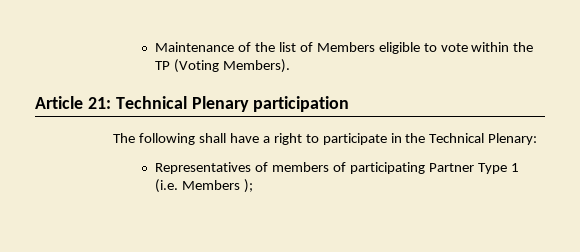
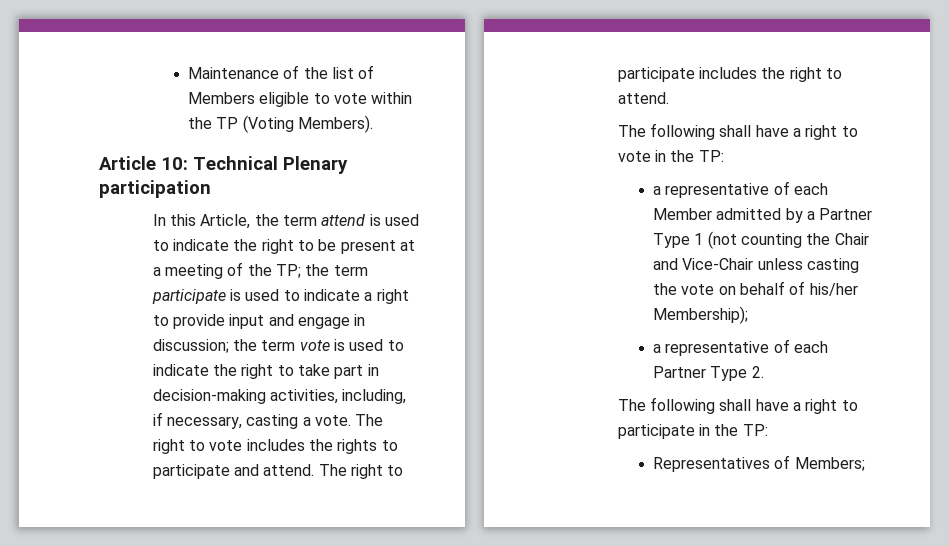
[87,97,111,109] 21: -> [161,157,188,170] 10:
(350, 104) none -> [152,214,419,229] [152,239,415,254] [152,262,368,279] [151,289,409,304] [152,314,366,329] [152,339,404,353] [152,364,379,379] [152,389,407,404] [152,412,384,429] [152,439,398,454] [152,464,404,479] [617,67,842,82] [617,92,669,104] [617,123,858,140] [617,150,724,162] [653,181,829,198] [653,208,873,223] [653,231,869,249] [653,258,860,273] [653,281,858,296] [653,306,749,324] [653,339,829,356] [653,366,764,381] // In this Article, the term attend is used to indicate the right to be present at a meeting of the TP; the term participate is used to indicate a right to provide input and engage in discussion; the term vote is used to indicate the right to take part in decision-making activities, including, if necessary, casting a vote. The right to vote includes the rights to participate and attend. The right to participate includes the right to attend. // The following shall have a right to vote in the TP: // a representative of each Member admitted by a Partner Type 1 (not counting the Chair and Vice-Chair unless casting the vote on behalf of his/her Membership); // a representative of each Partner Type 2.
[429,133,538,145] Technical Plenary: -> [742,424,768,436] TP:
[272,162,519,174] [155,179,254,193] members of participating Partner Type 1 (i.e. Members ); -> [794,457,865,471] Members;

